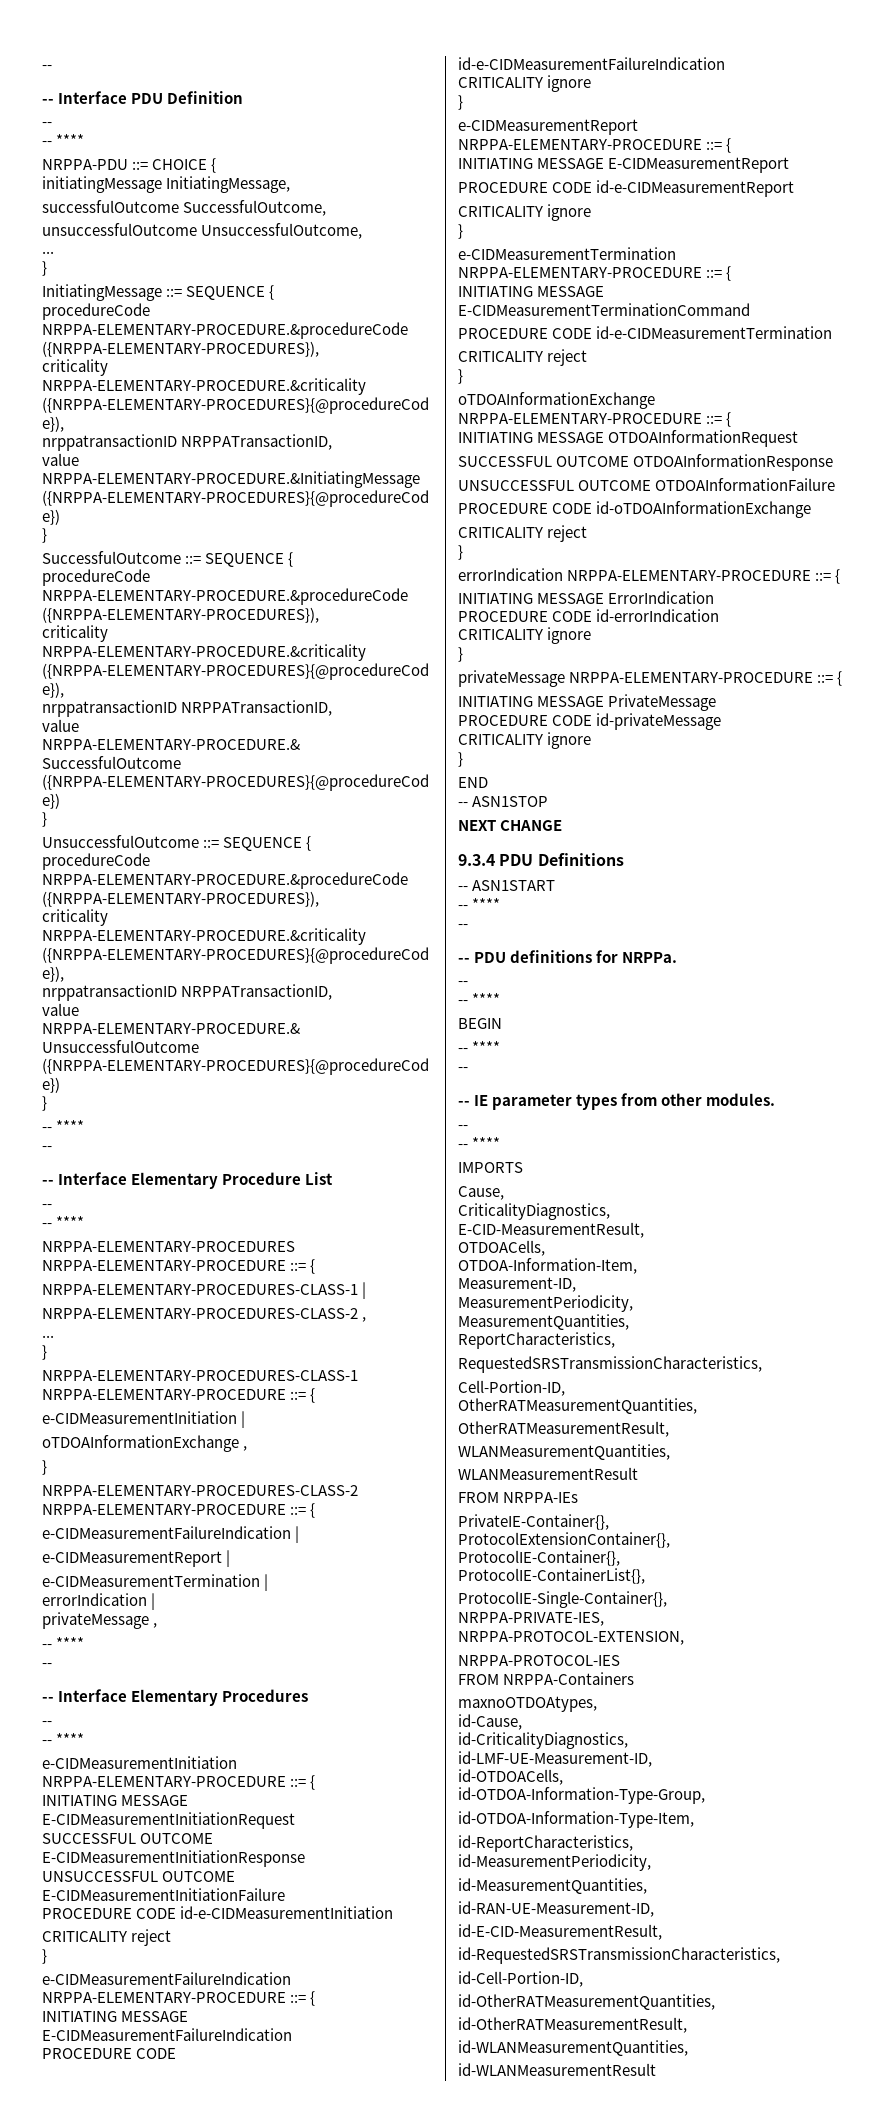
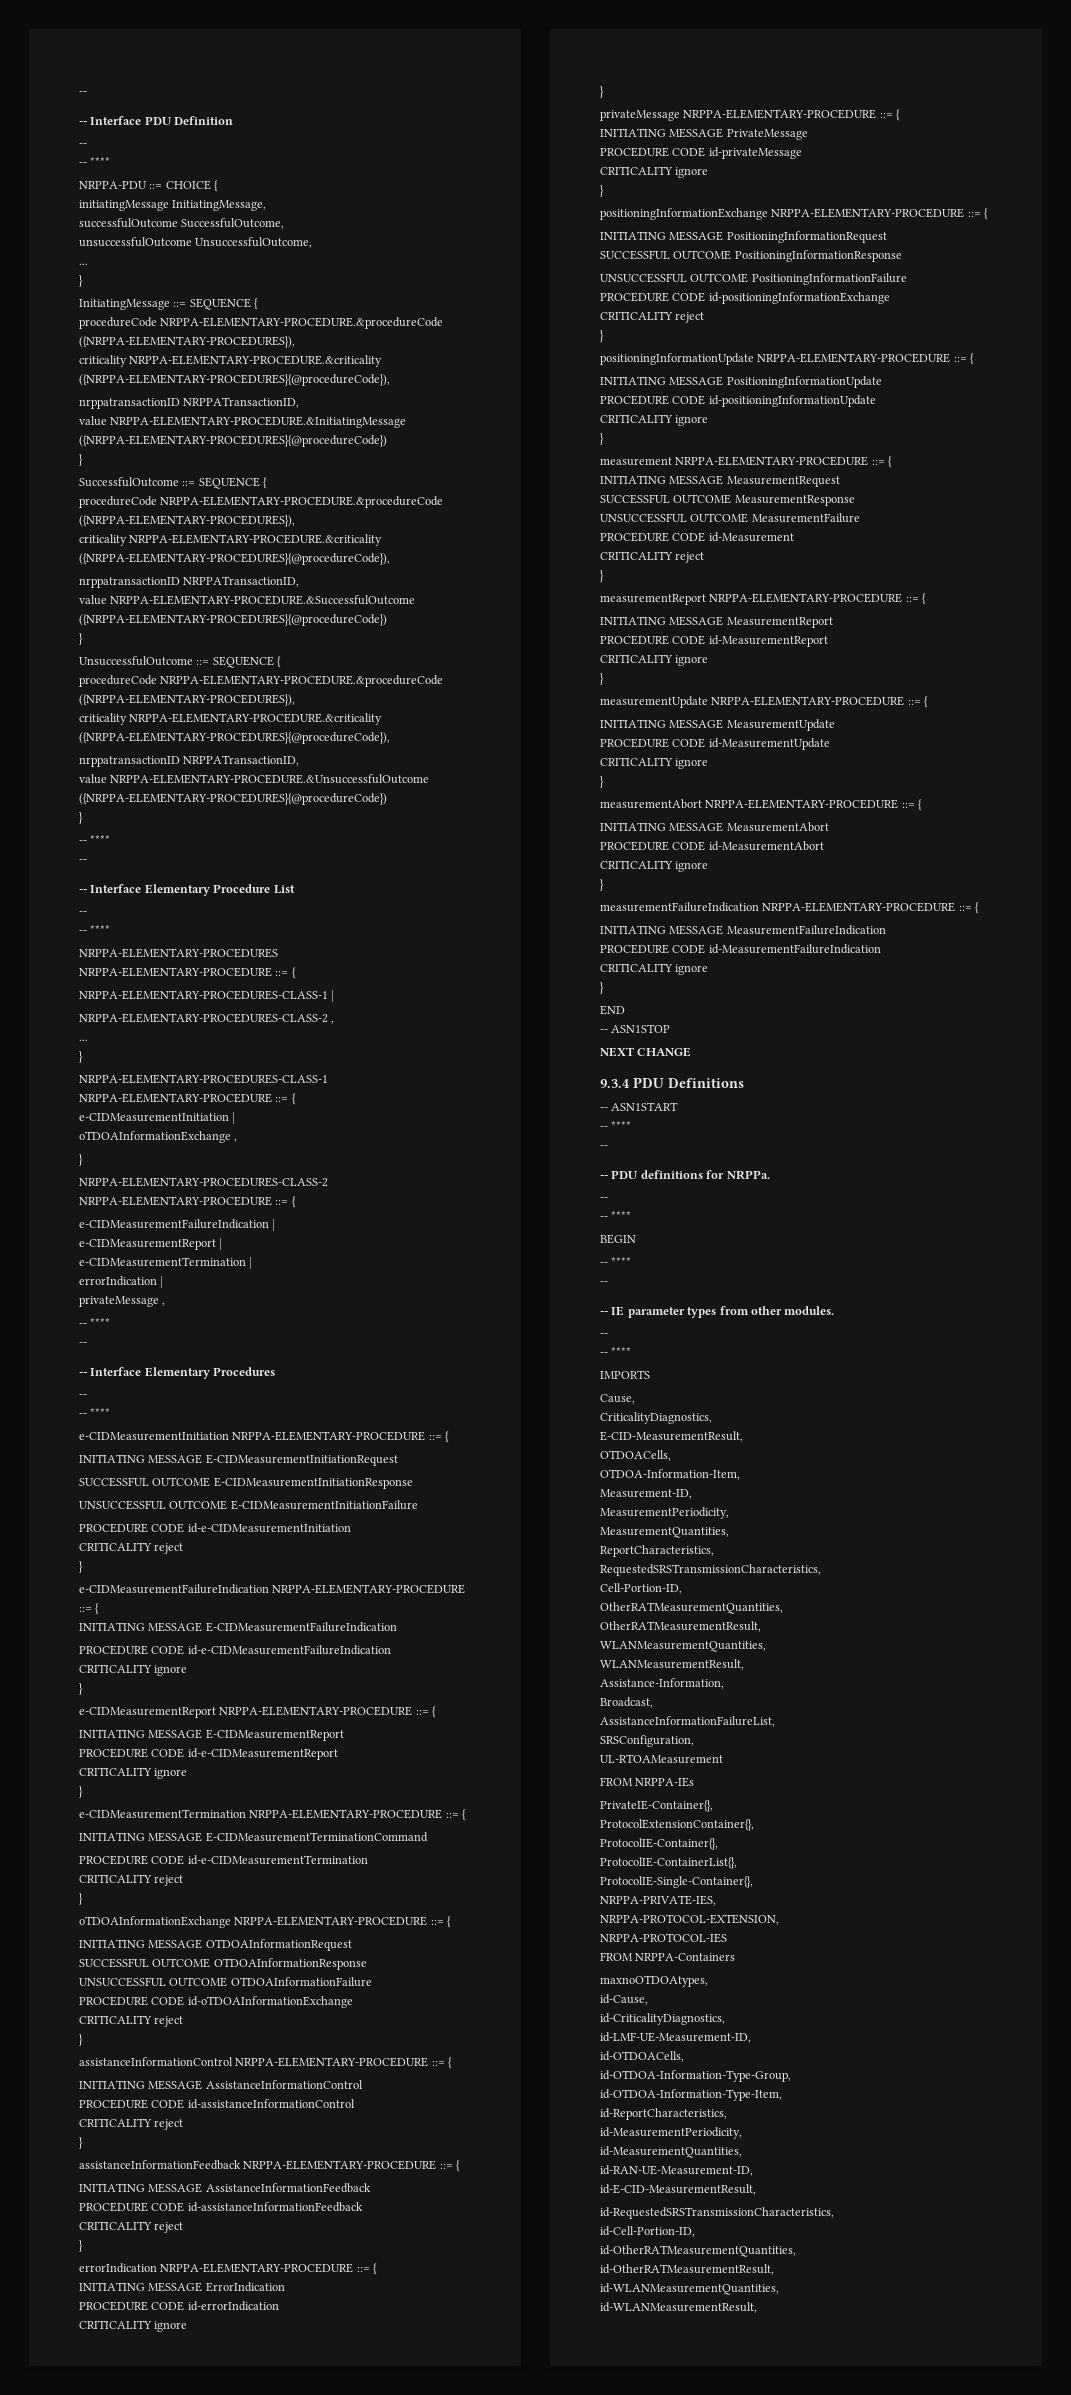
(463, 552) none -> [79,2057,453,2069] [79,2080,363,2090] [79,2099,355,2109] [79,2118,184,2130] [79,2137,83,2149] [79,2160,461,2172] [79,2183,371,2193] [79,2202,363,2212] [79,2221,184,2233] [79,2240,83,2252] // assistanceInformationControl NRPPA-ELEMENTARY-PROCEDURE ::= { // INITIATING MESSAGE AssistanceInformationControl // PROCEDURE CODE id-assistanceInformationControl // CRITICALITY reject // } // assistanceInformationFeedback NRPPA-ELEMENTARY-PROCEDURE ::= { // INITIATING MESSAGE AssistanceInformationFeedback // PROCEDURE CODE id-assistanceInformationFeedback // CRITICALITY reject // }
(463, 759) none -> [600,208,989,220] [600,231,887,243] [600,250,902,262] [600,273,907,285] [600,292,890,304] [600,311,705,323] [600,330,604,342] [600,353,975,365] [600,376,882,388] [600,395,876,407] [600,414,709,426] [600,433,604,445] [600,456,893,468] [600,475,840,487] [600,494,855,506] [600,513,860,523] [600,532,794,542] [600,551,705,563] [600,570,604,582] [600,593,927,605] [600,616,833,628] [600,635,828,647] [600,654,709,666] [600,673,604,685] [600,696,929,708] [600,719,835,731] [600,738,830,750] [600,757,709,769] [600,776,604,788] [600,799,923,811] [600,822,829,832] [600,841,824,851] [600,860,709,872] [600,879,604,891] [600,902,980,914] [600,925,886,935] [600,944,881,954] [600,963,709,975] [600,982,604,994] // positioningInformationExchange NRPPA-ELEMENTARY-PROCEDURE ::= { // INITIATING MESSAGE PositioningInformationRequest // SUCCESSFUL OUTCOME PositioningInformationResponse // UNSUCCESSFUL OUTCOME PositioningInformationFailure // PROCEDURE CODE id-positioningInformationExchange // CRITICALITY reject // } // positioningInformationUpdate NRPPA-ELEMENTARY-PROCEDURE ::= { // INITIATING MESSAGE PositioningInformationUpdate // PROCEDURE CODE id-positioningInformationUpdate // CRITICALITY ignore // } // measurement NRPPA-ELEMENTARY-PROCEDURE ::= { // INITIATING MESSAGE MeasurementRequest // SUCCESSFUL OUTCOME MeasurementResponse // UNSUCCESSFUL OUTCOME MeasurementFailure // PROCEDURE CODE id-Measurement // CRITICALITY reject // } // measurementReport NRPPA-ELEMENTARY-PROCEDURE ::= { // INITIATING MESSAGE MeasurementReport // PROCEDURE CODE id-MeasurementReport // CRITICALITY ignore // } // measurementUpdate NRPPA-ELEMENTARY-PROCEDURE ::= { // INITIATING MESSAGE MeasurementUpdate // PROCEDURE CODE id-MeasurementUpdate // CRITICALITY ignore // } // measurementAbort NRPPA-ELEMENTARY-PROCEDURE ::= { // INITIATING MESSAGE MeasurementAbort // PROCEDURE CODE id-MeasurementAbort // CRITICALITY ignore // } // measurementFailureIndication NRPPA-ELEMENTARY-PROCEDURE ::= { // INITIATING MESSAGE MeasurementFailureIndication // PROCEDURE CODE id-MeasurementFailureIndication // CRITICALITY ignore // }
[458,1467,638,1480] WLANMeasurementResult -> [600,1659,744,1670] [600,1678,724,1689] [600,1697,653,1708] [600,1716,775,1727] [600,1735,694,1747] [600,1754,723,1764] WLANMeasurementResult, // Assistance-Information, // Broadcast, // AssistanceInformationFailureList, // SRSConfiguration, // UL-RTOAMeasurement
[458,2063,656,2076] id-WLANMeasurementResult -> [600,2302,757,2313] id-WLANMeasurementResult,

